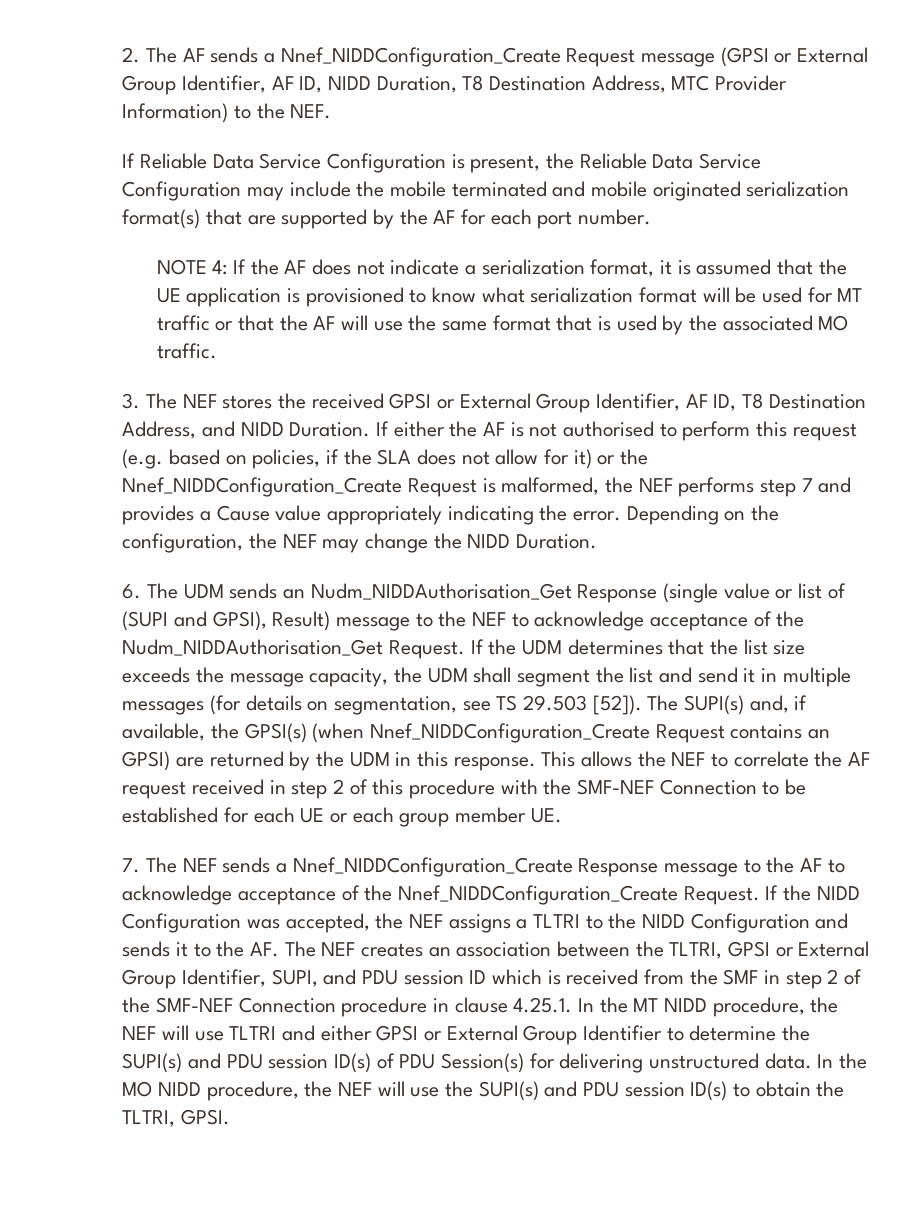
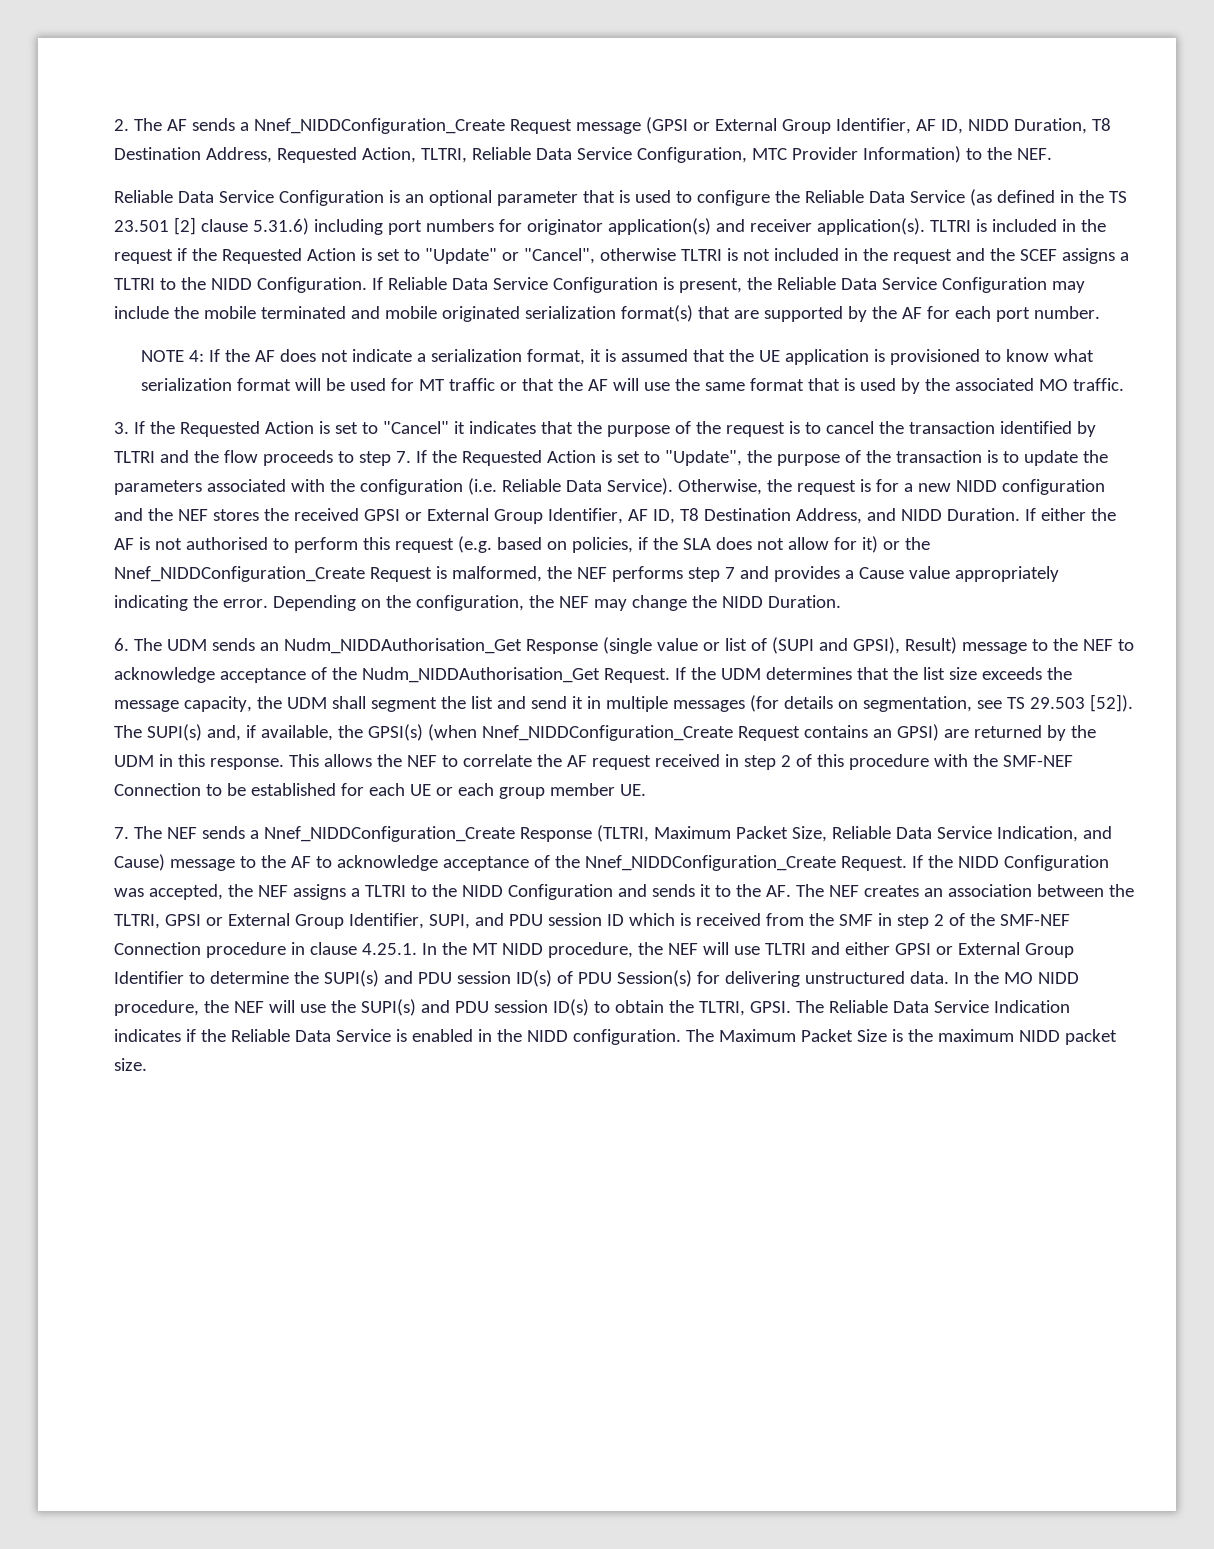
(666, 84) none -> [276,147,747,163] Requested Action, TLTRI, Reliable Data Service Configuration,
(332, 111) none -> [113,189,1127,206] [113,217,1106,235] [113,248,1129,264] [113,277,367,293] Reliable Data Service Configuration is an optional parameter that is used to configure the Reliable Data Service (as defined in the TS 23.501 [2] clause 5.31.6) including port numbers for originator application(s) and receiver application(s). TLTRI is included in the request if the Requested Action is set to "Update" or "Cancel", otherwise TLTRI is not included in the request and the SCEF assigns a TLTRI to the NIDD Configuration.
[146,393,178,409] The -> [133,421,1096,437] [113,450,1108,466] [113,478,1105,495] [113,508,173,521] If the Requested Action is set to "Cancel" it indicates that the purpose of the request is to cancel the transaction identified by TLTRI and the flow proceeds to step 7. If the Requested Action is set to "Update", the purpose of the transaction is to update the parameters associated with the configuration (i.e. Reliable Data Service). Otherwise, the request is for a new NIDD configuration and the
(659, 867) none -> [596,825,1112,842] [113,854,165,871] (TLTRI, Maximum Packet Size, Reliable Data Service Indication, and Cause)
(231, 1117) none -> [795,1000,1070,1013] [113,1029,1117,1045] [113,1058,147,1071] The Reliable Data Service Indication indicates if the Reliable Data Service is enabled in the NIDD configuration. The Maximum Packet Size is the maximum NIDD packet size.

